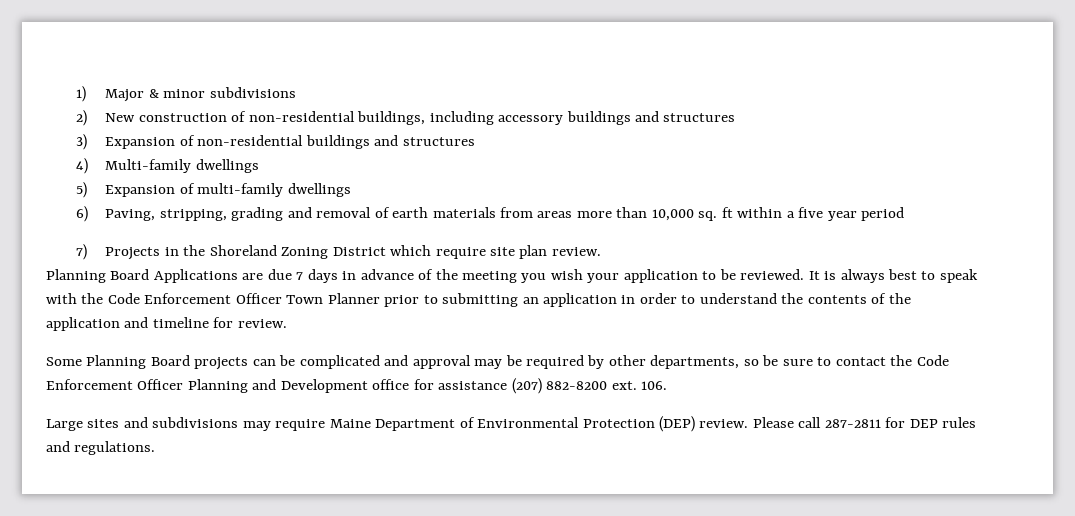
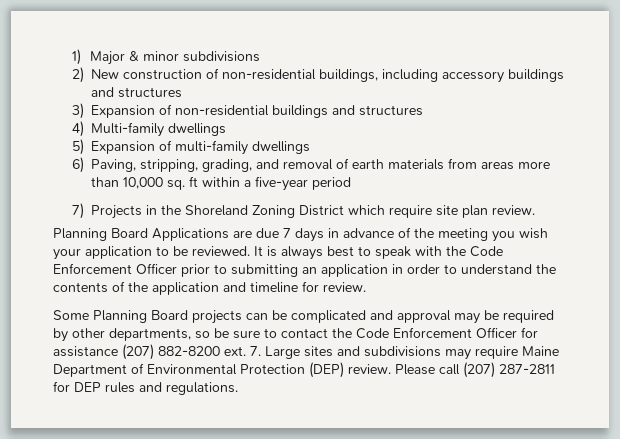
[231,207,284,221] grading -> [201,159,252,172] grading,
[798,207,857,221] five year -> [254,176,308,191] five-year
[286,293,380,304] Town Planner -> (177, 268) none
[187,379,410,393] Planning and Development office -> (517, 332) none
[641,381,668,390] 106. // -> [250,346,261,356] 7.
(822, 422) none -> [463,362,495,378] (207)

